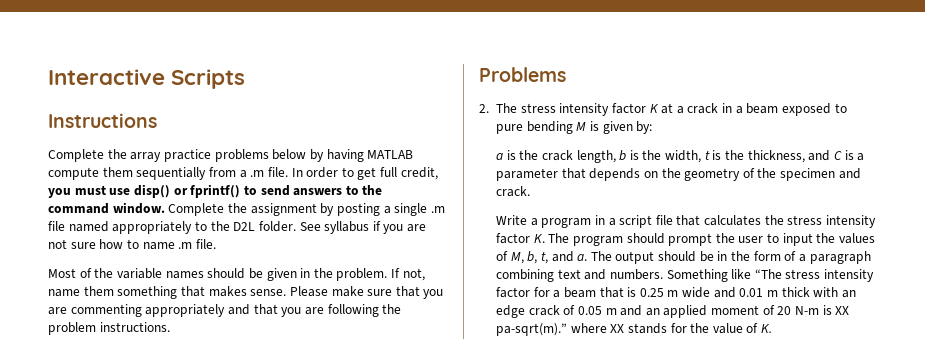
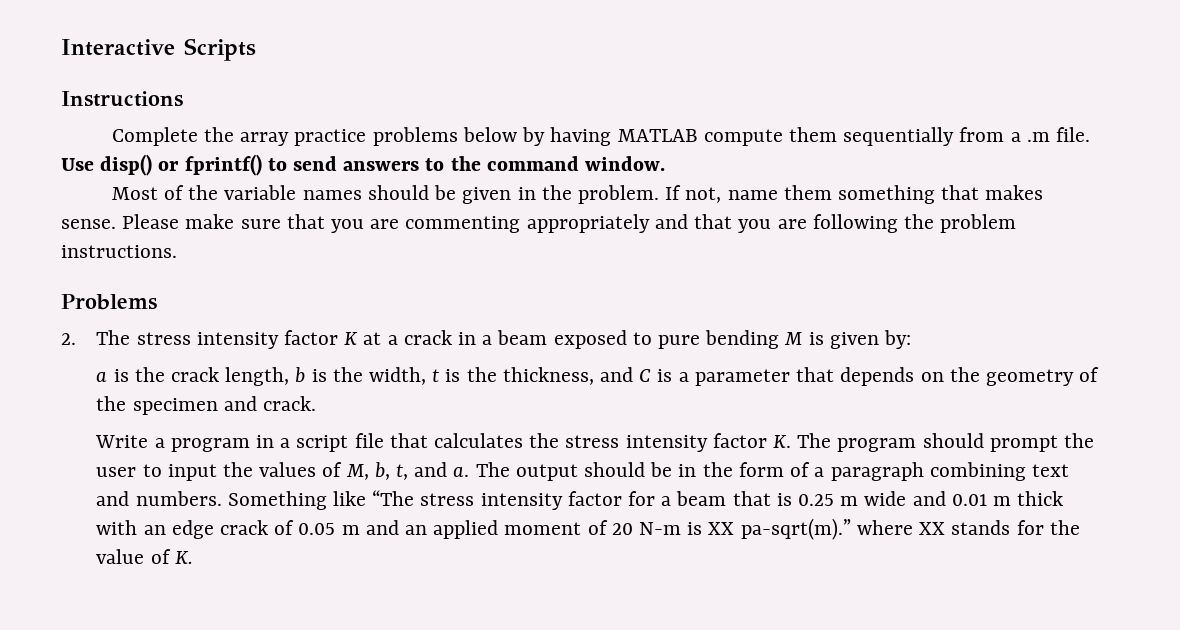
[291,167,438,180] [48,185,131,198] In order to get full credit, you must use -> [61,158,94,171] Use
[168,203,445,216] [48,221,427,234] [48,239,216,250] Complete the assignment by posting a single .m file named appropriately to the D2L folder. See syllabus if you are not sure how to name .m file. -> (666, 163) none

